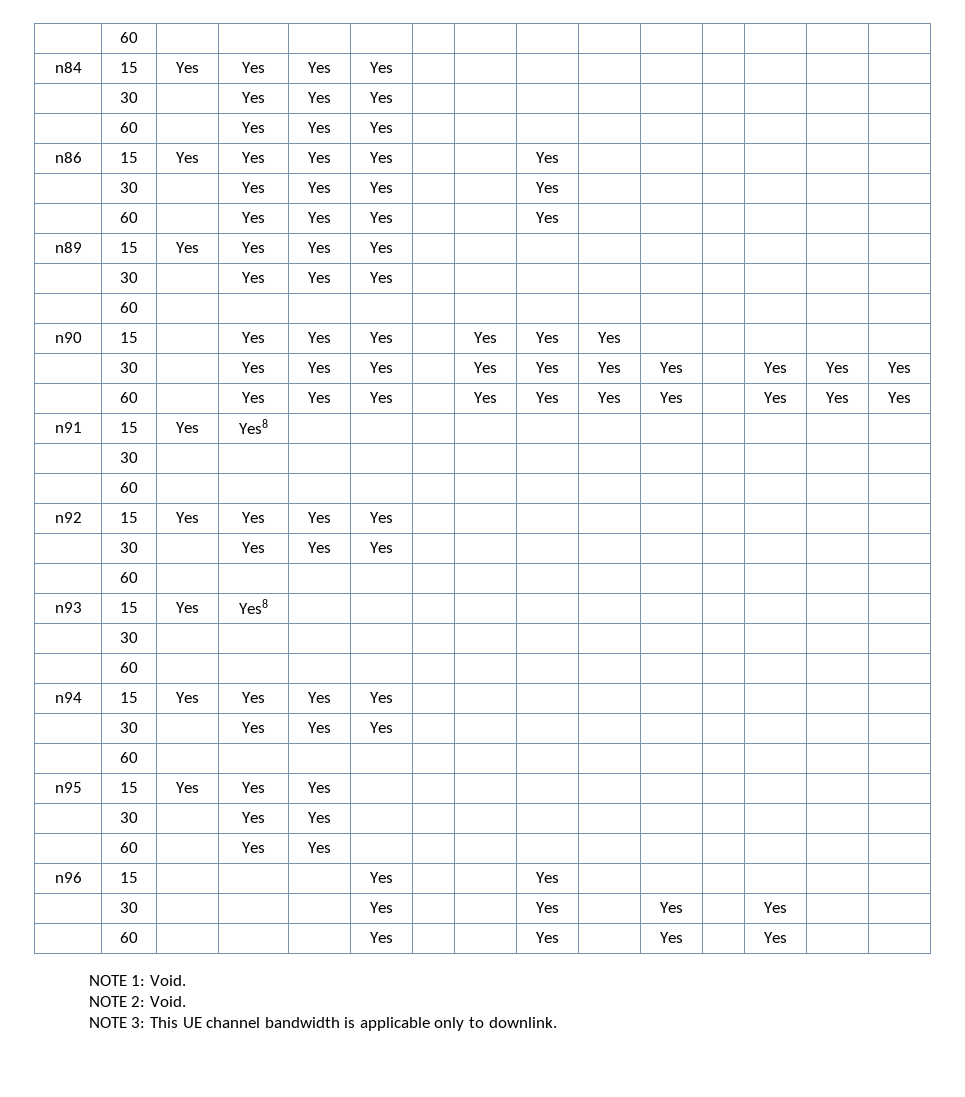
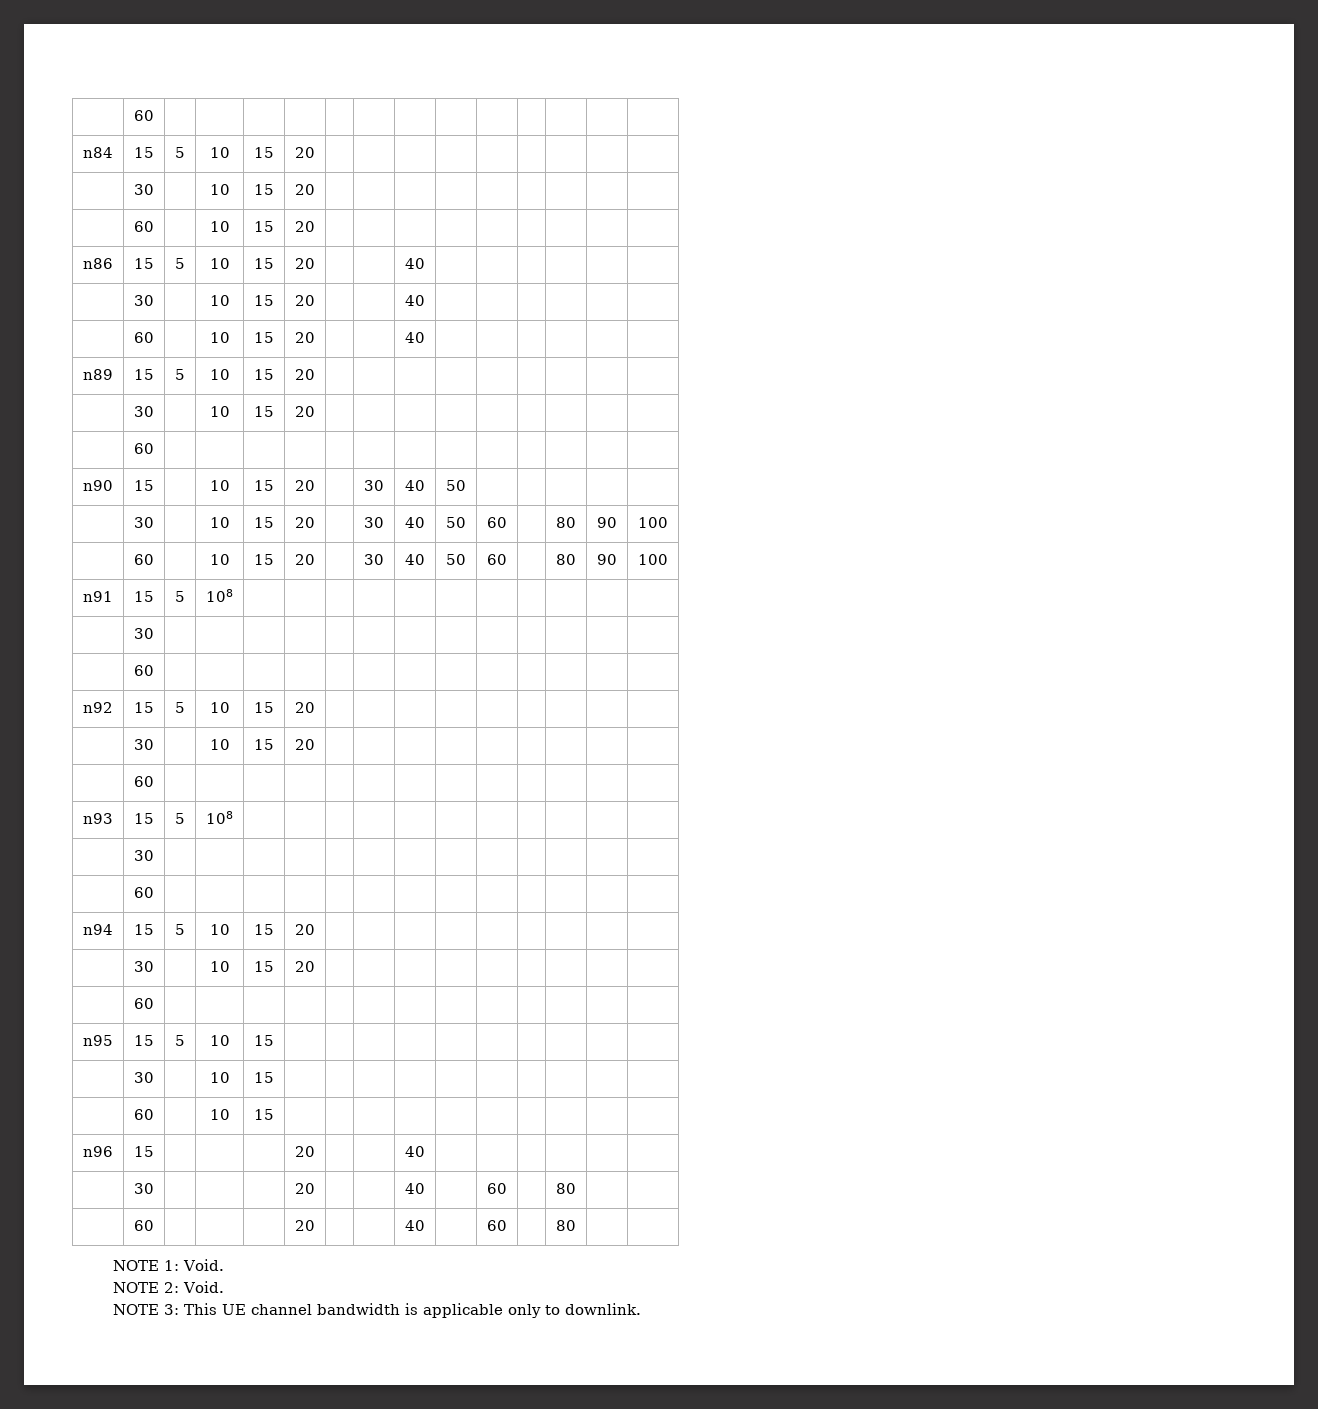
[176,62,199,73] [242,62,265,73] [308,62,331,73] [370,62,393,73] [120,92,138,103] [242,92,265,103] [308,92,331,103] [370,92,393,103] [120,122,138,133] [242,122,265,133] [308,122,331,133] [370,122,393,133] [54,152,82,163] [120,152,138,163] [176,152,199,163] [242,152,265,163] [308,152,331,163] [370,152,393,163] [536,152,559,163] [120,182,138,193] [242,182,265,193] [308,182,331,193] [370,182,393,193] [536,182,559,193] [120,212,138,223] [242,212,265,223] [308,212,331,223] [370,212,393,223] [536,212,559,223] [54,242,82,253] [120,242,138,253] [176,242,199,253] [242,242,265,253] [308,242,331,253] [370,242,393,253] [120,272,138,283] [242,272,265,283] [308,272,331,283] [370,272,393,283] [120,302,138,313] [54,332,82,343] [120,332,138,343] [242,332,265,343] [308,332,331,343] [370,332,393,343] [474,332,497,343] [536,332,559,343] [598,332,621,343] [120,362,138,373] [242,362,265,373] [308,362,331,373] [370,362,393,373] [474,362,497,373] [536,362,559,373] [598,362,621,373] [660,362,683,373] [764,362,787,373] [826,362,849,373] [888,362,911,373] [120,392,138,403] [242,392,265,403] [308,392,331,403] [370,392,393,403] [474,392,497,403] [536,392,559,403] [598,392,621,403] [660,392,683,403] [764,392,787,403] [826,392,849,403] [888,392,911,403] Yes | Yes | Yes | Yes | | | | | | | | | // | 30 | | Yes | Yes | Yes | | | | | | | | | // | 60 | | Yes | Yes | Yes | | | | | | | | | // n86 | 15 | Yes | Yes | Yes | Yes | | | Yes | | | | | | // | 30 | | Yes | Yes | Yes | | | Yes | | | | | | // | 60 | | Yes | Yes | Yes | | | Yes | | | | | | // n89 | 15 | Yes | Yes | Yes | Yes | | | | | | | | | // | 30 | | Yes | Yes | Yes | | | | | | | | | // | 60 | | | | | | | | | | | | | // n90 | 15 | | Yes | Yes | Yes | | Yes | Yes | Yes | | | | | // | 30 | | Yes | Yes | Yes | | Yes | Yes | Yes | Yes | | Yes | Yes | Yes // | 60 | | Yes | Yes | Yes | | Yes | Yes | Yes | Yes | | Yes | Yes | Yes -> [175,147,185,158] [209,147,230,158] [254,147,274,158] [295,147,315,158] [134,184,154,195] [209,184,230,195] [254,184,274,195] [295,184,315,195] [134,221,154,232] [209,221,230,232] [254,221,274,232] [295,221,315,232] [83,258,113,269] [134,258,154,269] [175,258,185,269] [209,258,230,269] [254,258,274,269] [295,258,315,269] [405,258,425,269] [134,295,154,306] [209,295,230,306] [254,295,274,306] [295,295,315,306] [405,295,425,306] [134,332,154,343] [209,332,230,343] [254,332,274,343] [295,332,315,343] [405,332,425,343] [83,369,113,380] [134,369,154,380] [175,369,185,380] [209,369,230,380] [254,369,274,380] [295,369,315,380] [134,406,154,417] [209,406,230,417] [254,406,274,417] [295,406,315,417] [134,443,154,454] [83,480,113,491] [134,480,154,491] [209,480,230,491] [254,480,274,491] [295,480,315,491] [364,480,384,491] [405,480,425,491] [446,480,466,491] [134,517,154,528] [209,517,230,528] [254,517,274,528] [295,517,315,528] [364,517,384,528] [405,517,425,528] [446,517,466,528] [487,517,507,528] [556,517,576,528] [597,517,617,528] [638,517,668,528] [134,554,154,565] [209,554,230,565] [254,554,274,565] [295,554,315,565] [364,554,384,565] [405,554,425,565] [446,554,466,565] [487,554,507,565] [556,554,576,565] [597,554,617,565] [638,554,668,565] 5 | 10 | 15 | 20 | | | | | | | | | // | 30 | | 10 | 15 | 20 | | | | | | | | | // | 60 | | 10 | 15 | 20 | | | | | | | | | // n86 | 15 | 5 | 10 | 15 | 20 | | | 40 | | | | | | // | 30 | | 10 | 15 | 20 | | | 40 | | | | | | // | 60 | | 10 | 15 | 20 | | | 40 | | | | | | // n89 | 15 | 5 | 10 | 15 | 20 | | | | | | | | | // | 30 | | 10 | 15 | 20 | | | | | | | | | // | 60 | | | | | | | | | | | | | // n90 | 15 | | 10 | 15 | 20 | | 30 | 40 | 50 | | | | | // | 30 | | 10 | 15 | 20 | | 30 | 40 | 50 | 60 | | 80 | 90 | 100 // | 60 | | 10 | 15 | 20 | | 30 | 40 | 50 | 60 | | 80 | 90 | 100
[176,422,199,433] [239,419,268,434] Yes | Yes8 -> [175,591,185,602] [206,589,233,602] 5 | 108
[176,512,199,523] [242,512,265,523] [308,512,331,523] [370,512,393,523] [120,542,138,553] [242,542,265,553] [308,542,331,553] [370,542,393,553] Yes | Yes | Yes | Yes | | | | | | | | | // | 30 | | Yes | Yes | Yes -> [175,702,185,713] [209,702,230,713] [254,702,274,713] [295,702,315,713] [134,739,154,750] [209,739,230,750] [254,739,274,750] [295,739,315,750] 5 | 10 | 15 | 20 | | | | | | | | | // | 30 | | 10 | 15 | 20
[176,602,199,613] [239,599,268,614] Yes | Yes8 -> [175,813,185,824] [206,811,233,824] 5 | 108
[176,692,199,703] [242,692,265,703] [308,692,331,703] [370,692,393,703] [120,722,138,733] [242,722,265,733] [308,722,331,733] [370,722,393,733] Yes | Yes | Yes | Yes | | | | | | | | | // | 30 | | Yes | Yes | Yes -> [175,924,185,935] [209,924,230,935] [254,924,274,935] [295,924,315,935] [134,961,154,972] [209,961,230,972] [254,961,274,972] [295,961,315,972] 5 | 10 | 15 | 20 | | | | | | | | | // | 30 | | 10 | 15 | 20
[176,782,199,793] [242,782,265,793] [308,782,331,793] [120,812,138,823] [242,812,265,823] [308,812,331,823] [120,842,138,853] [242,842,265,853] [308,842,331,853] Yes | Yes | Yes | | | | | | | | | | // | 30 | | Yes | Yes | | | | | | | | | | // | 60 | | Yes | Yes -> [175,1035,185,1046] [209,1035,230,1046] [254,1035,274,1046] [134,1072,154,1083] [209,1072,230,1083] [254,1072,274,1083] [134,1109,154,1120] [209,1109,230,1120] [254,1109,274,1120] 5 | 10 | 15 | | | | | | | | | | // | 30 | | 10 | 15 | | | | | | | | | | // | 60 | | 10 | 15
[370,872,393,883] [536,872,559,883] [120,902,138,913] [370,902,393,913] [536,902,559,913] [660,902,683,913] [764,902,787,913] [120,932,138,943] [370,932,393,943] [536,932,559,943] [660,932,683,943] [764,932,787,943] Yes | | | Yes | | | | | | // | 30 | | | | Yes | | | Yes | | Yes | | Yes | | // | 60 | | | | Yes | | | Yes | | Yes | | Yes -> [295,1146,315,1157] [405,1146,425,1157] [134,1183,154,1194] [295,1183,315,1194] [405,1183,425,1194] [487,1183,507,1194] [556,1183,576,1194] [134,1220,154,1231] [295,1220,315,1231] [405,1220,425,1231] [487,1220,507,1231] [556,1220,576,1231] 20 | | | 40 | | | | | | // | 30 | | | | 20 | | | 40 | | 60 | | 80 | | // | 60 | | | | 20 | | | 40 | | 60 | | 80

